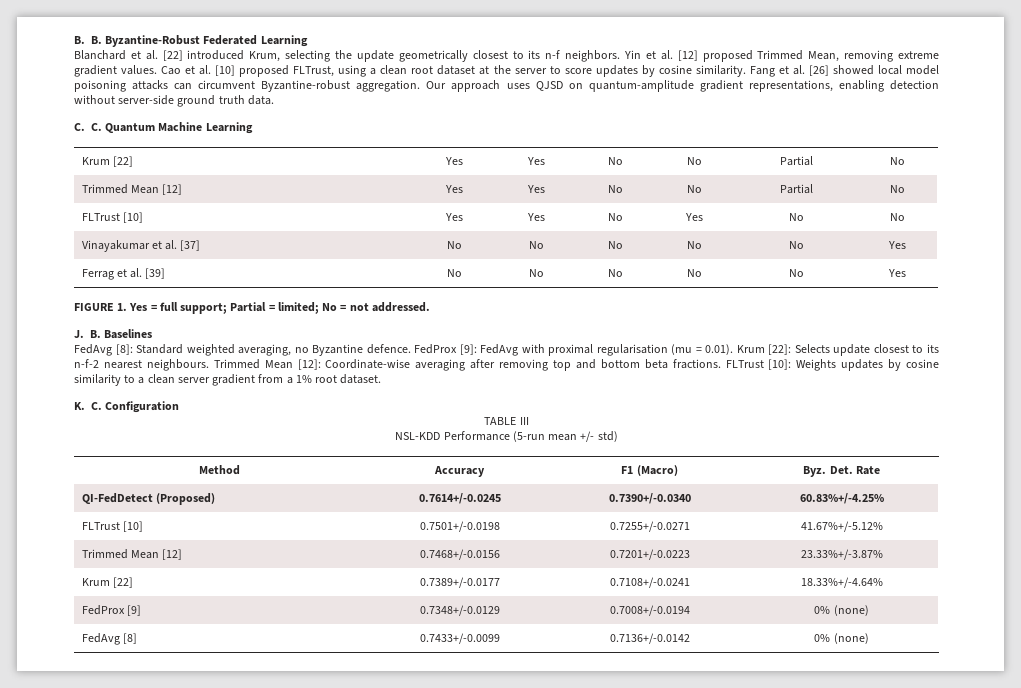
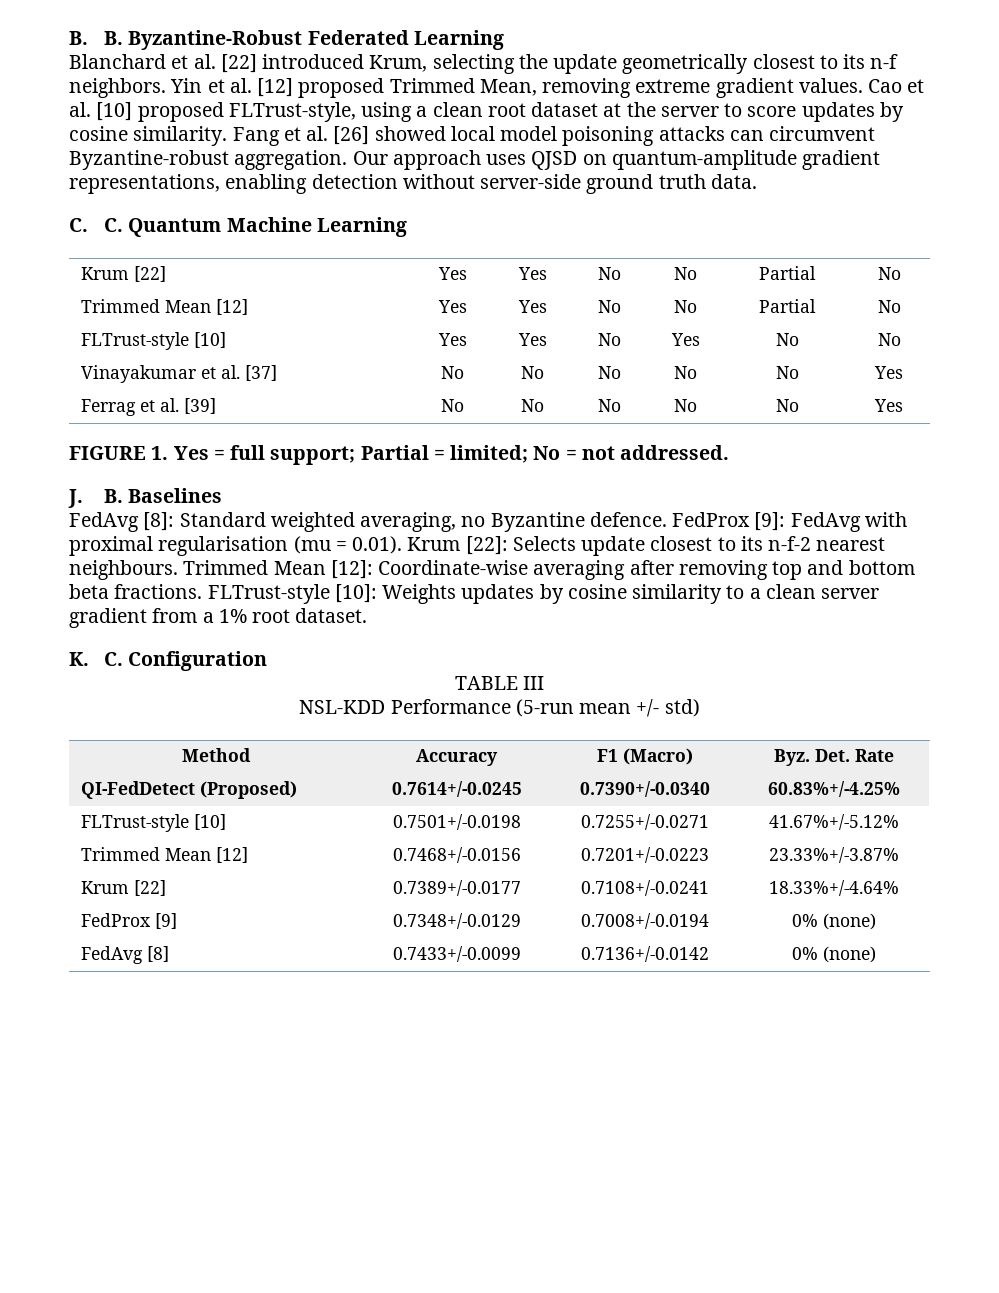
[293,66,335,77] FLTrust, -> [228,102,356,122] FLTrust-style,
[81,213,120,221] FLTrust -> [80,332,189,350] FLTrust-style
[725,360,764,368] FLTrust -> [207,584,330,604] FLTrust-style
[81,522,120,530] FLTrust -> [80,814,189,832] FLTrust-style

